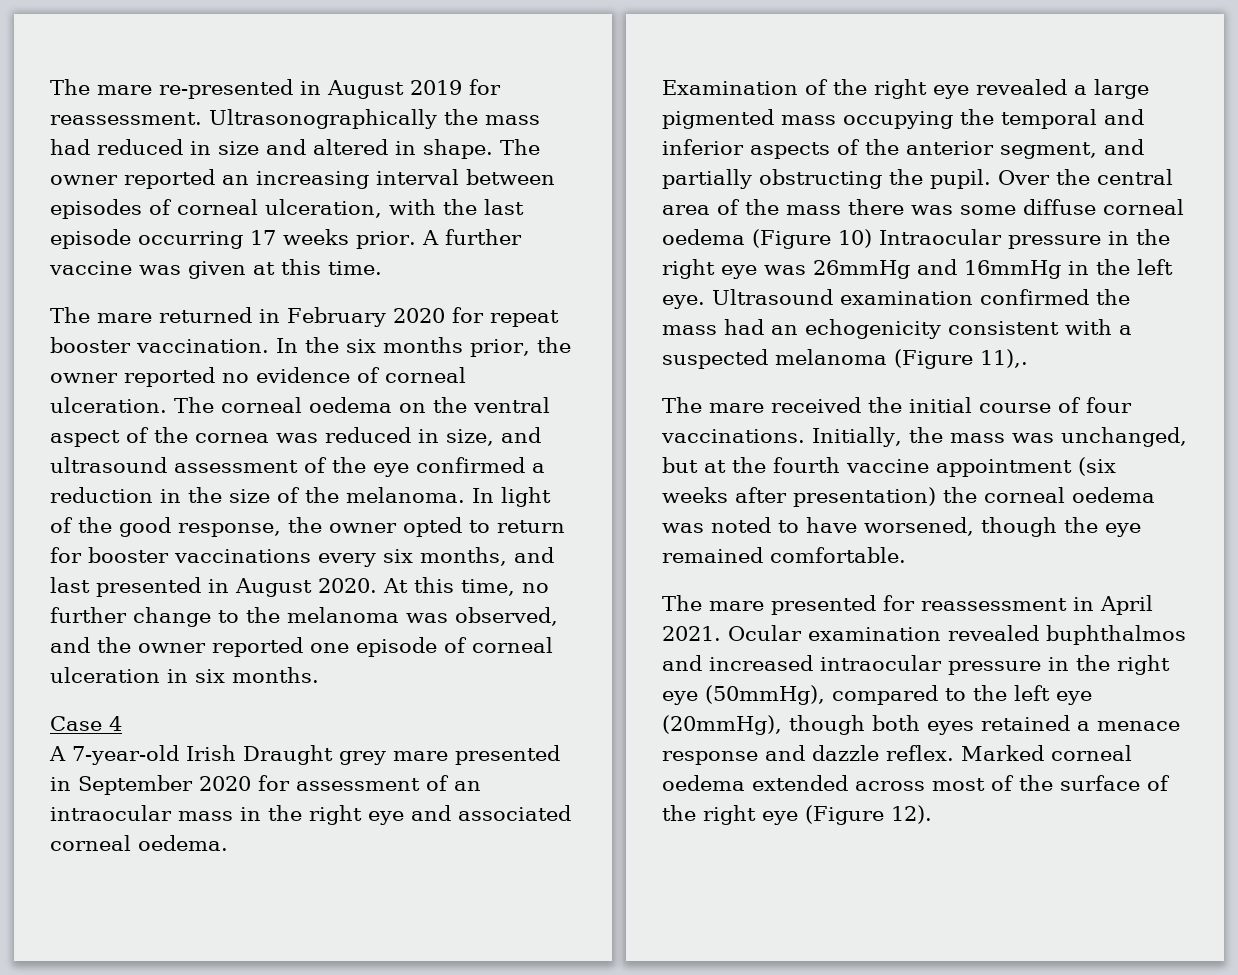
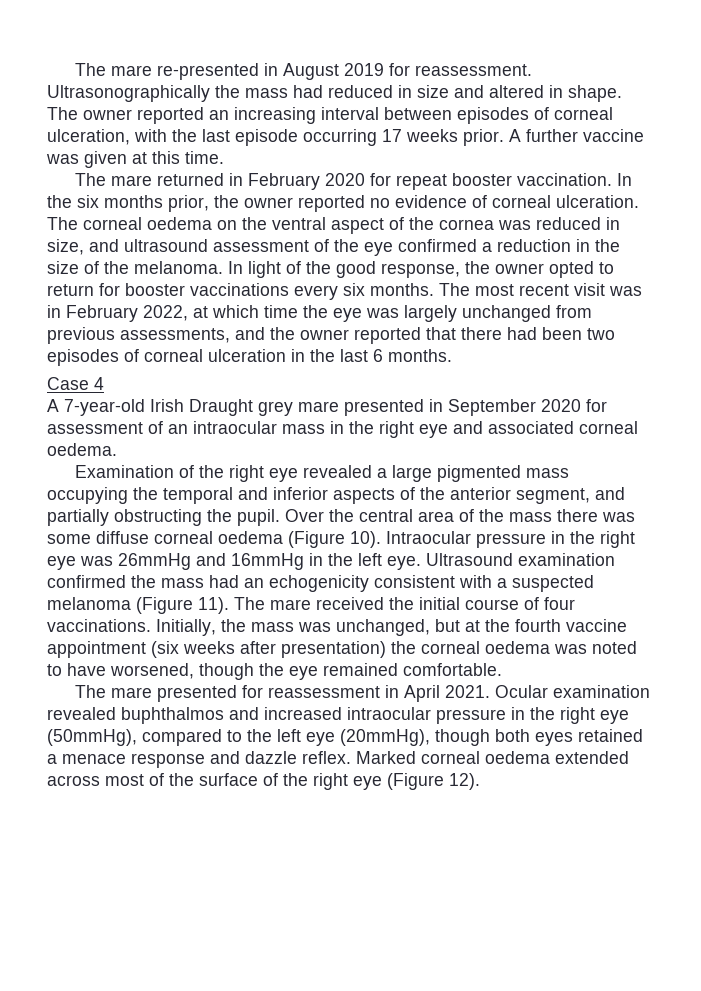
[420,547,554,566] [50,577,549,597] [50,607,558,627] [50,637,437,657] months, and last presented in August 2020. At this time, no further change to the melanoma was observed, and the owner reported one episode -> [370,283,642,296] [47,305,592,322] [47,327,615,344] [47,349,119,366] months. The most recent visit was in February 2022, at which time the eye was largely unchanged from previous assessments, and the owner reported that there had been two episodes
[195,669,225,683] six -> [310,349,383,362] the last 6
[838,229,872,248] 10) -> [350,531,381,548] 10).
[980,349,1028,368] 11),. // -> [198,597,229,614] 11).

